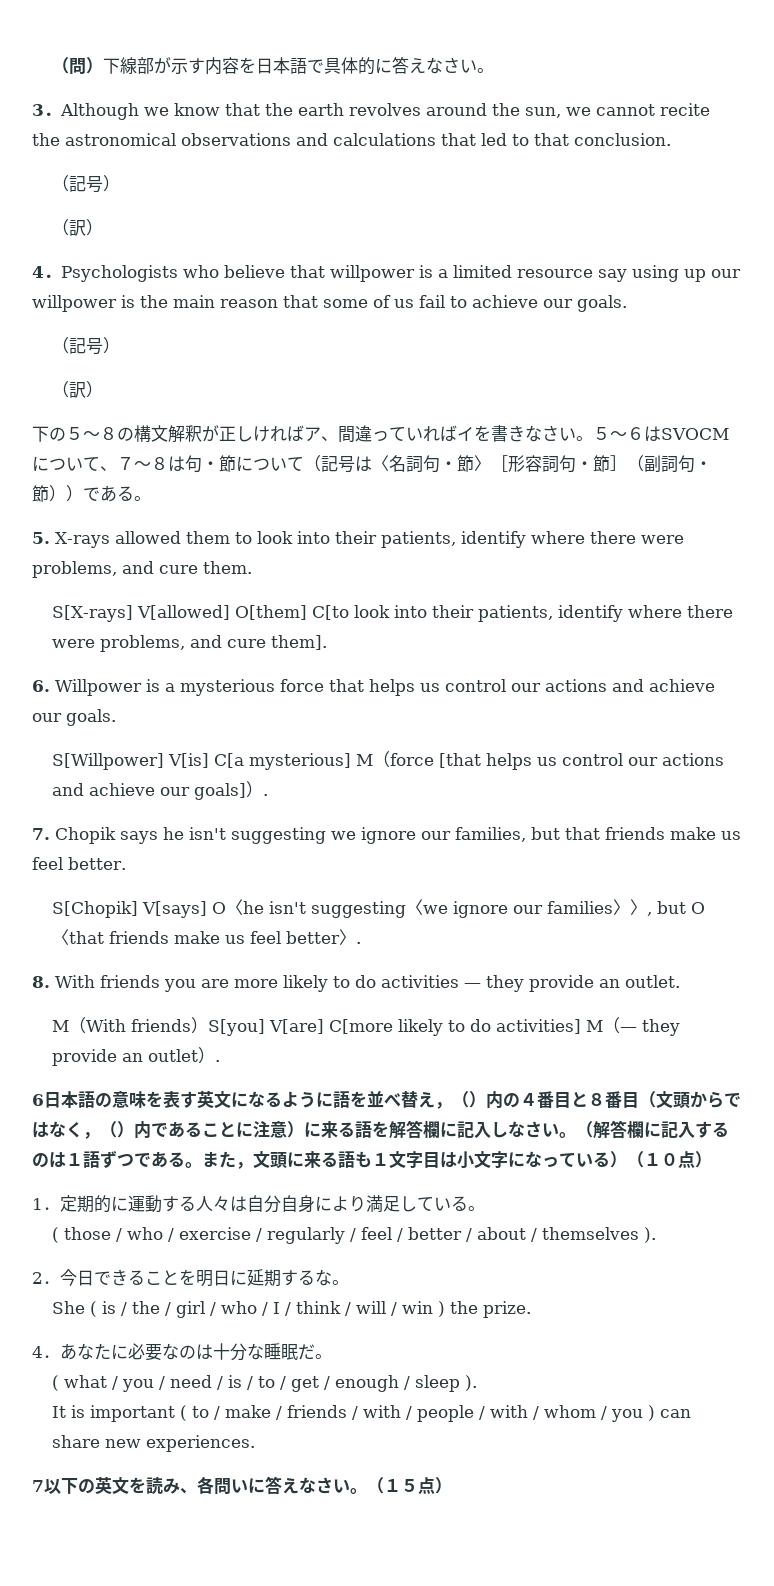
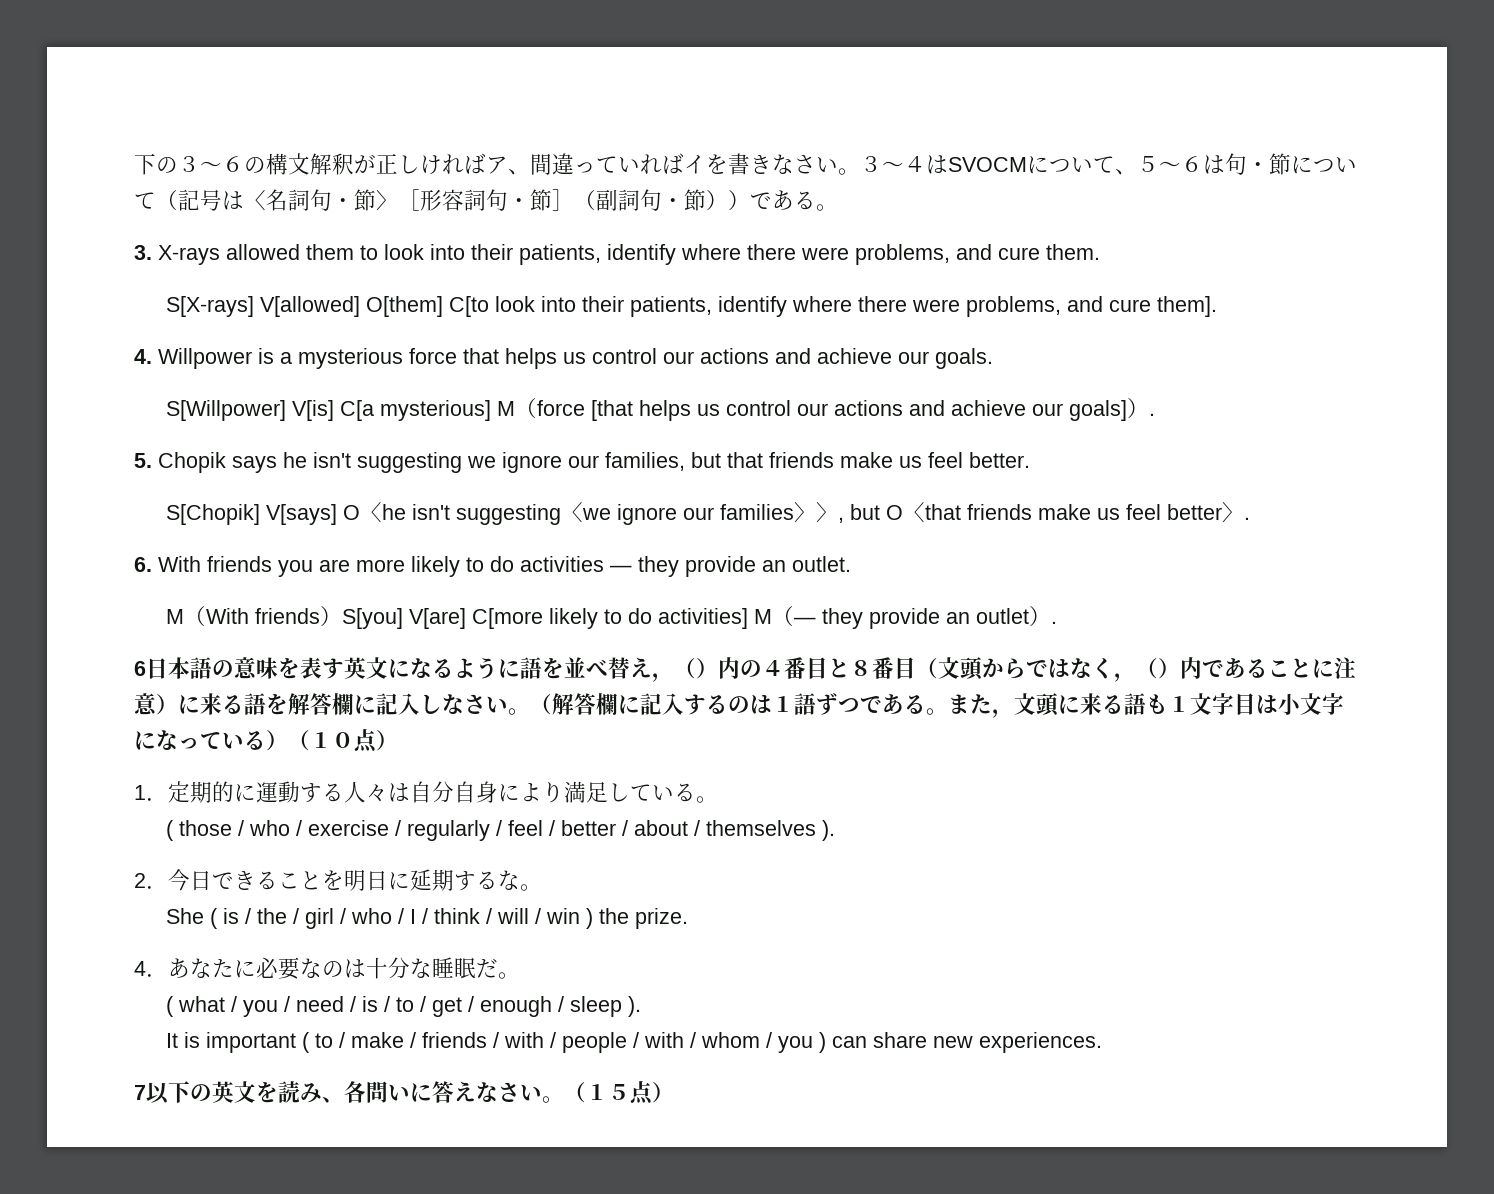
[51,56,494,75] [32,103,710,120] [32,133,671,146] [51,175,120,193] [51,219,103,236] [32,265,741,282] [32,295,627,312] [51,337,120,355] [51,381,103,398] [32,426,117,442] （問）下線部が示す内容を日本語で具体的に答えなさい。 // 3．Although we know that the earth revolves around the sun, we cannot recite the astronomical observations and calculations that led to that conclusion. // （記号） // （訳） // 4．Psychologists who believe that willpower is a limited resource say using up our willpower is the main reason that some of us fail to achieve our goals. // （記号） // （訳） // 下の５〜８ -> [134,153,244,175] 下の３〜６
[593,427,644,440] ５〜６ -> [860,156,926,172] ３〜４
[117,457,168,470] ７〜８ -> [1137,156,1203,172] ５〜６
[32,532,50,544] 5. -> [134,245,152,260] 3.
[32,680,50,692] 6. -> [134,349,152,364] 4.
[32,828,50,840] 7. -> [134,453,152,468] 5.
[32,976,50,988] 8. -> [134,557,152,572] 6.

